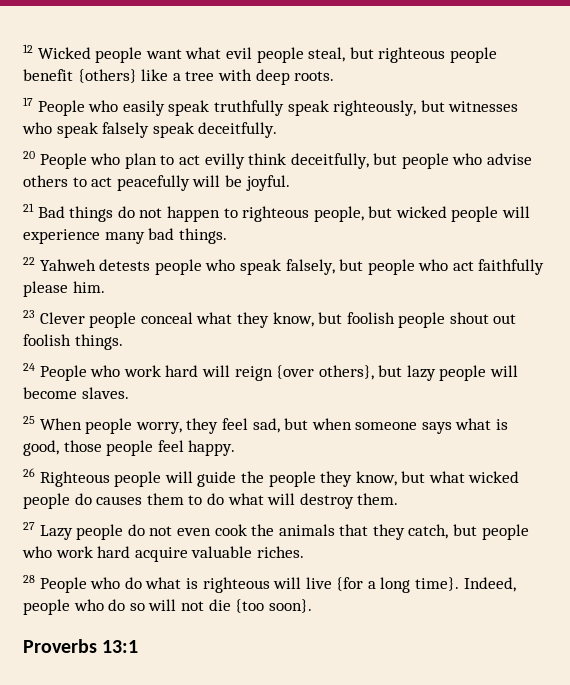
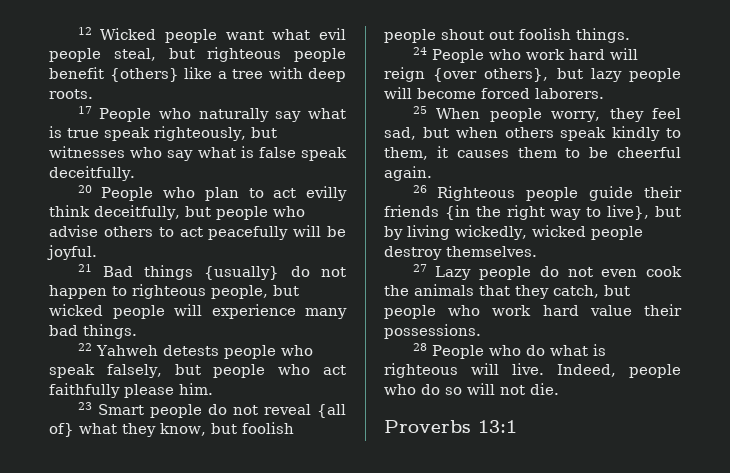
[122,100,284,116] easily speak truthfully -> [198,108,346,122] [49,126,99,138] naturally say what is true
[56,122,150,138] speak falsely -> [167,146,296,161] say what is false
(114, 214) none -> [204,266,280,280] {usually}
[39,312,193,328] Clever people conceal -> [97,404,346,418] [49,423,74,437] Smart people do not reveal {all of}
[81,387,129,399] slaves. -> [481,88,604,99] forced laborers.
[355,418,509,434] [23,440,236,456] [23,468,520,487] [23,493,399,509] someone says what is good, those people feel happy. // 26 Righteous people will guide the people they know, but what wicked people do causes them to do what will destroy them. -> [504,126,681,141] [384,146,681,160] [384,166,432,181] [412,185,682,201] [384,205,681,220] [384,225,643,240] [384,246,537,260] others speak kindly to them, it causes them to be cheerful again. // 26 Righteous people guide their friends {in the right way to live}, but by living wickedly, wicked people destroy themselves.
[134,546,304,562] acquire valuable riches. -> [589,304,682,316] [384,324,481,339] value their possessions.
[305,577,460,593] live {for a long time}. -> [512,363,544,375] live.
[208,599,312,613] die {too soon}. -> [530,383,559,395] die.

